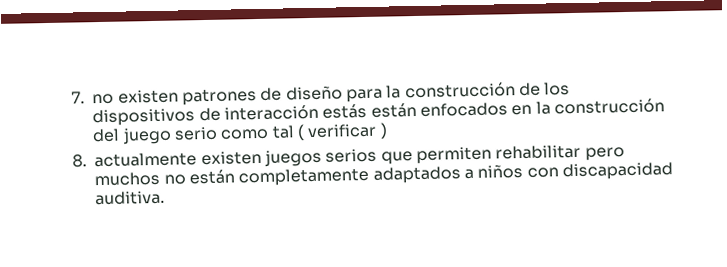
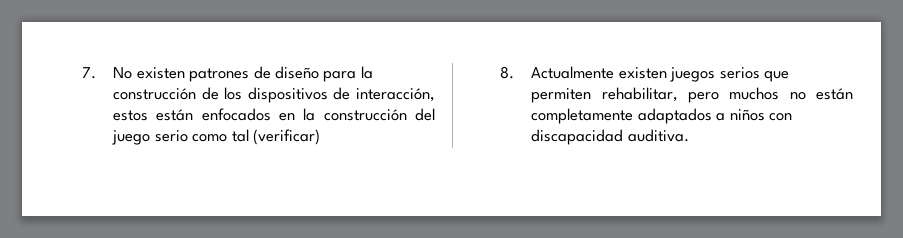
[92,93,115,105] no -> [113,67,133,79] No
[224,103,368,121] interacción estás -> [356,88,436,102] [113,110,149,121] interacción, estos
[297,122,388,141] ( verificar ) -> [252,129,320,145] (verificar)
[94,152,198,168] actualmente -> [531,66,615,79] Actualmente
[495,144,582,160] rehabilitar -> [601,87,678,102] rehabilitar,

